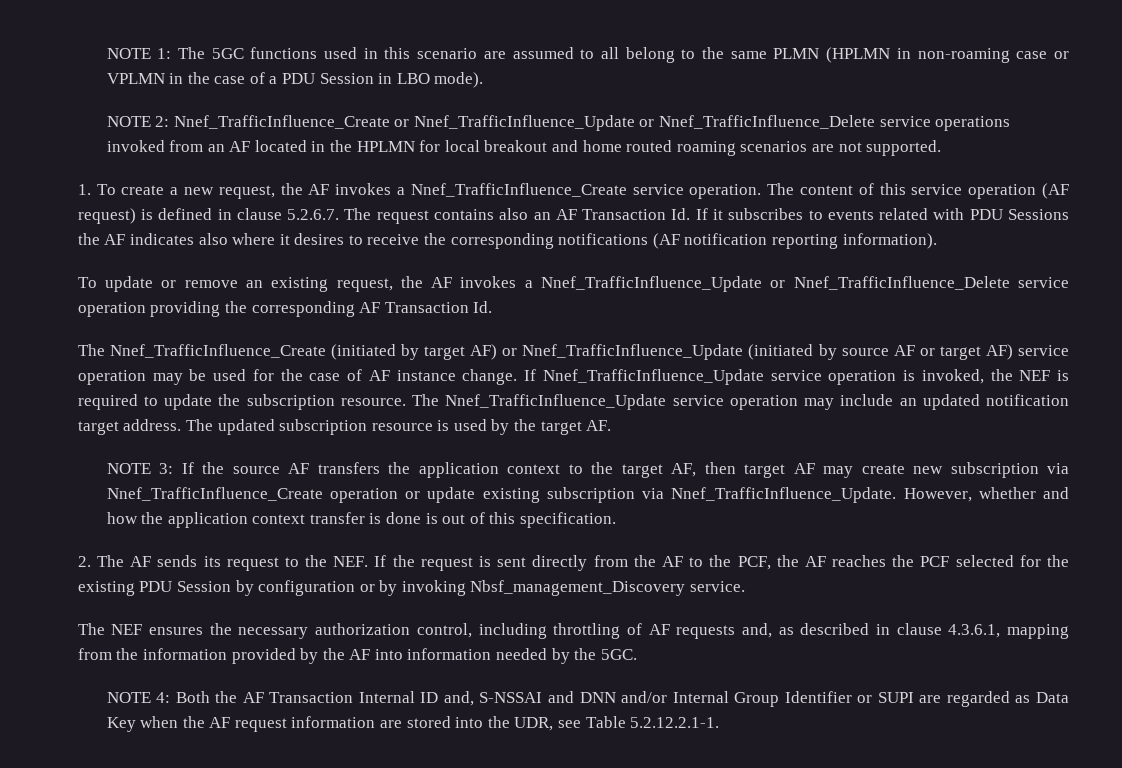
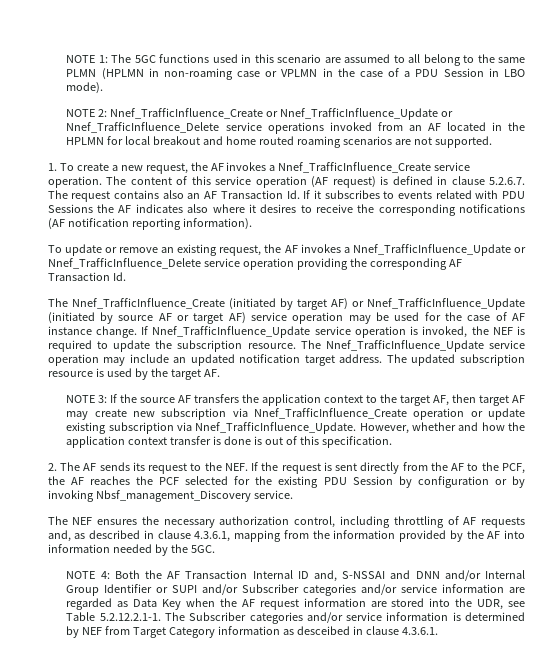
(914, 697) none -> [202,584,505,596] and/or Subscriber categories and/or service information
(720, 722) none -> [165,612,525,624] [66,626,439,638] The Subscriber categories and/or service information is determined by NEF from Target Category information as desceibed in clause 4.3.6.1.

